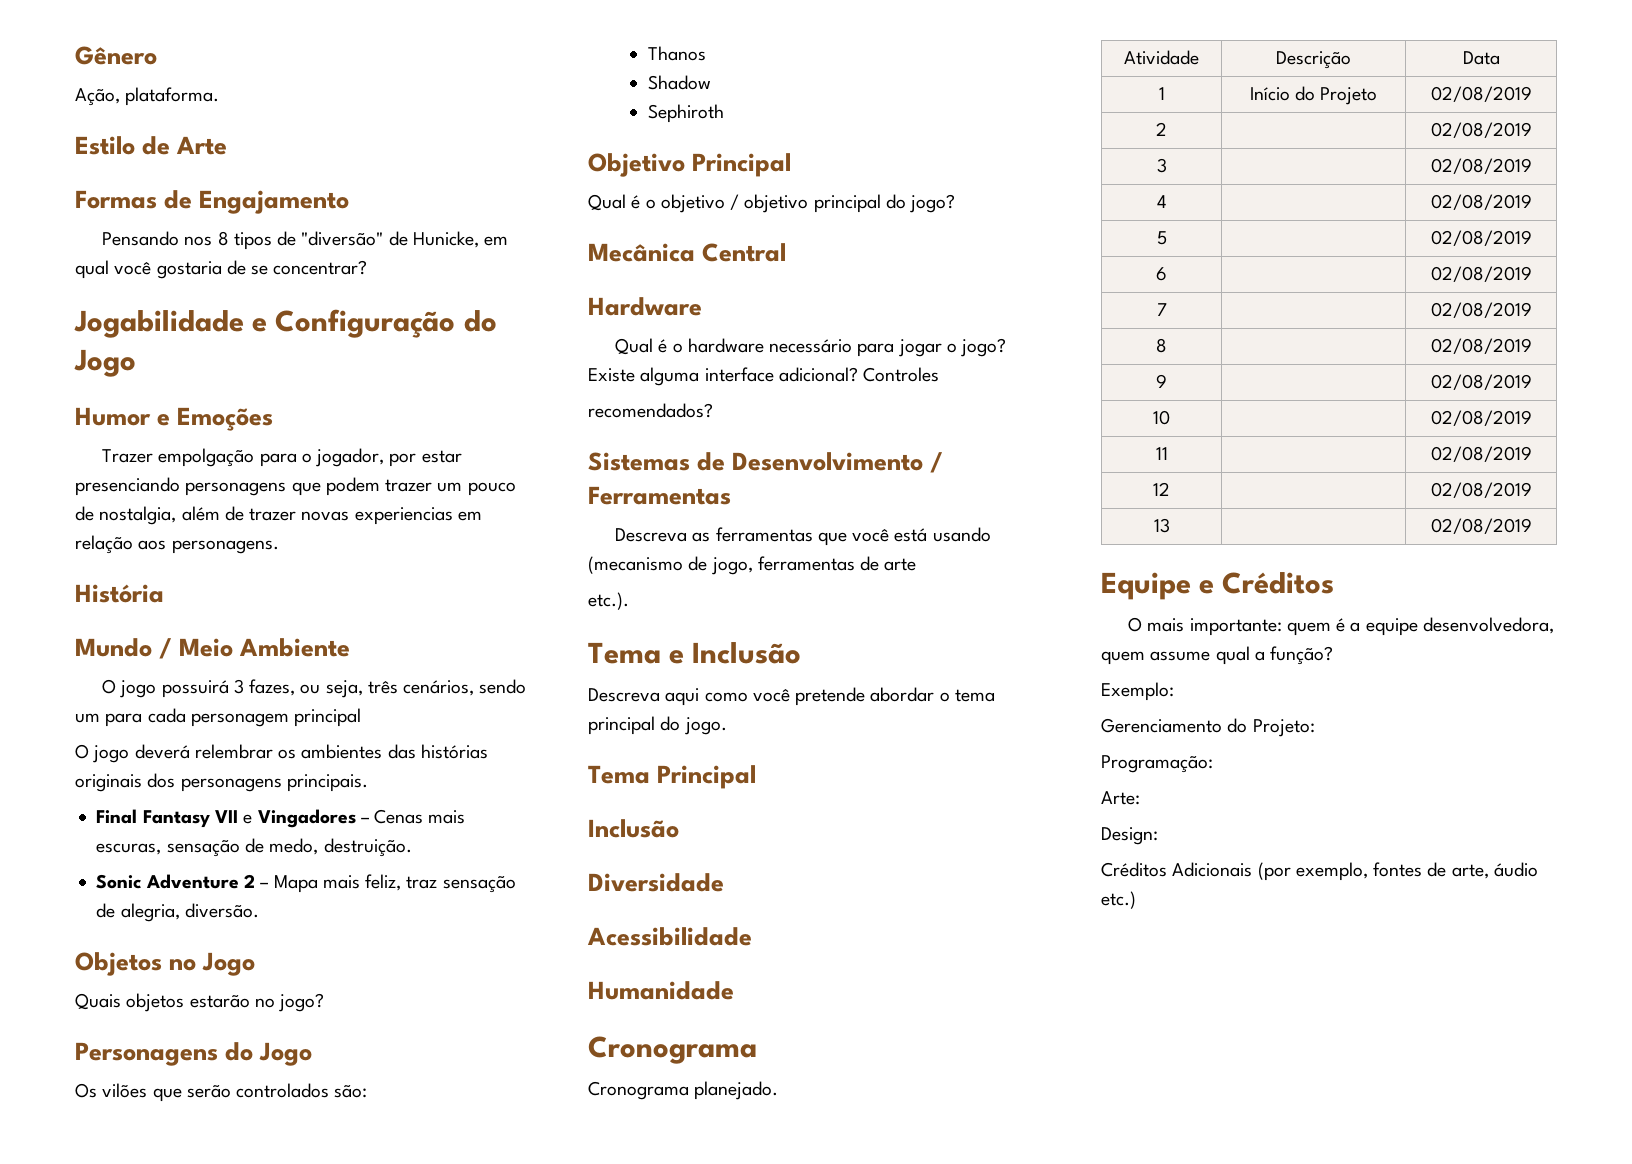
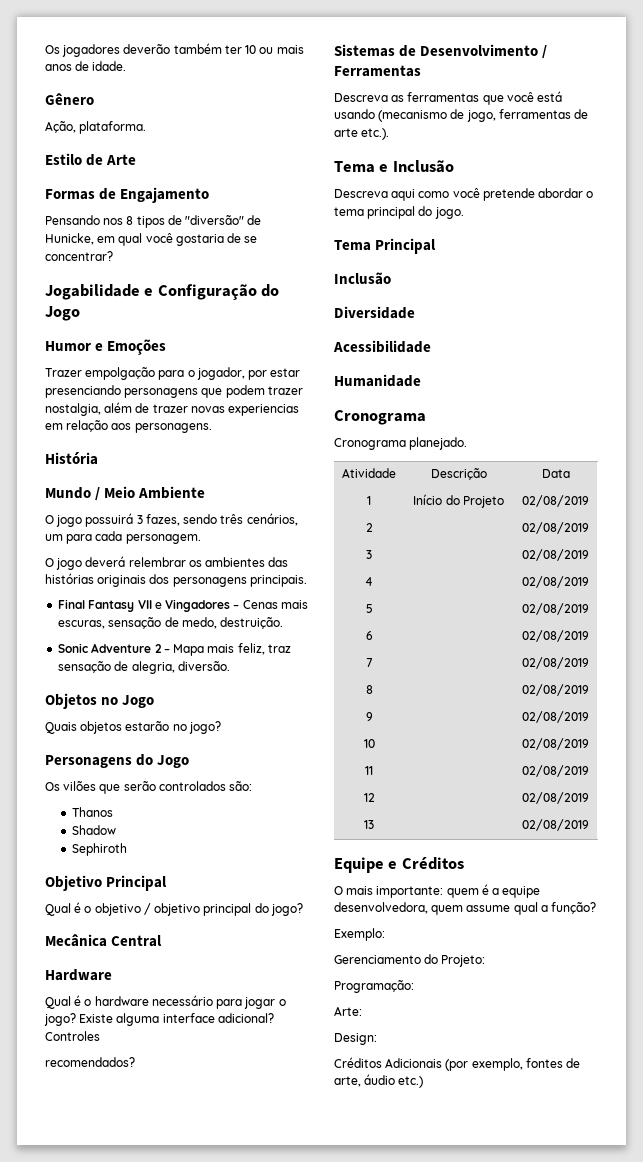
(75, 55) none -> [45,43,304,57] [45,61,127,71] Os jogadores deverão também ter 10 ou mais anos de idade. //
[437,482,516,496] [75,506,94,521] um pouco de -> (303, 390) none
[300,680,363,698] ou seja, -> [183,514,218,524] sendo
[479,679,527,694] sendo -> (298, 519) none
[190,708,362,727] personagem principal -> [125,534,201,544] personagem.
(917, 564) // -> (358, 132) none

